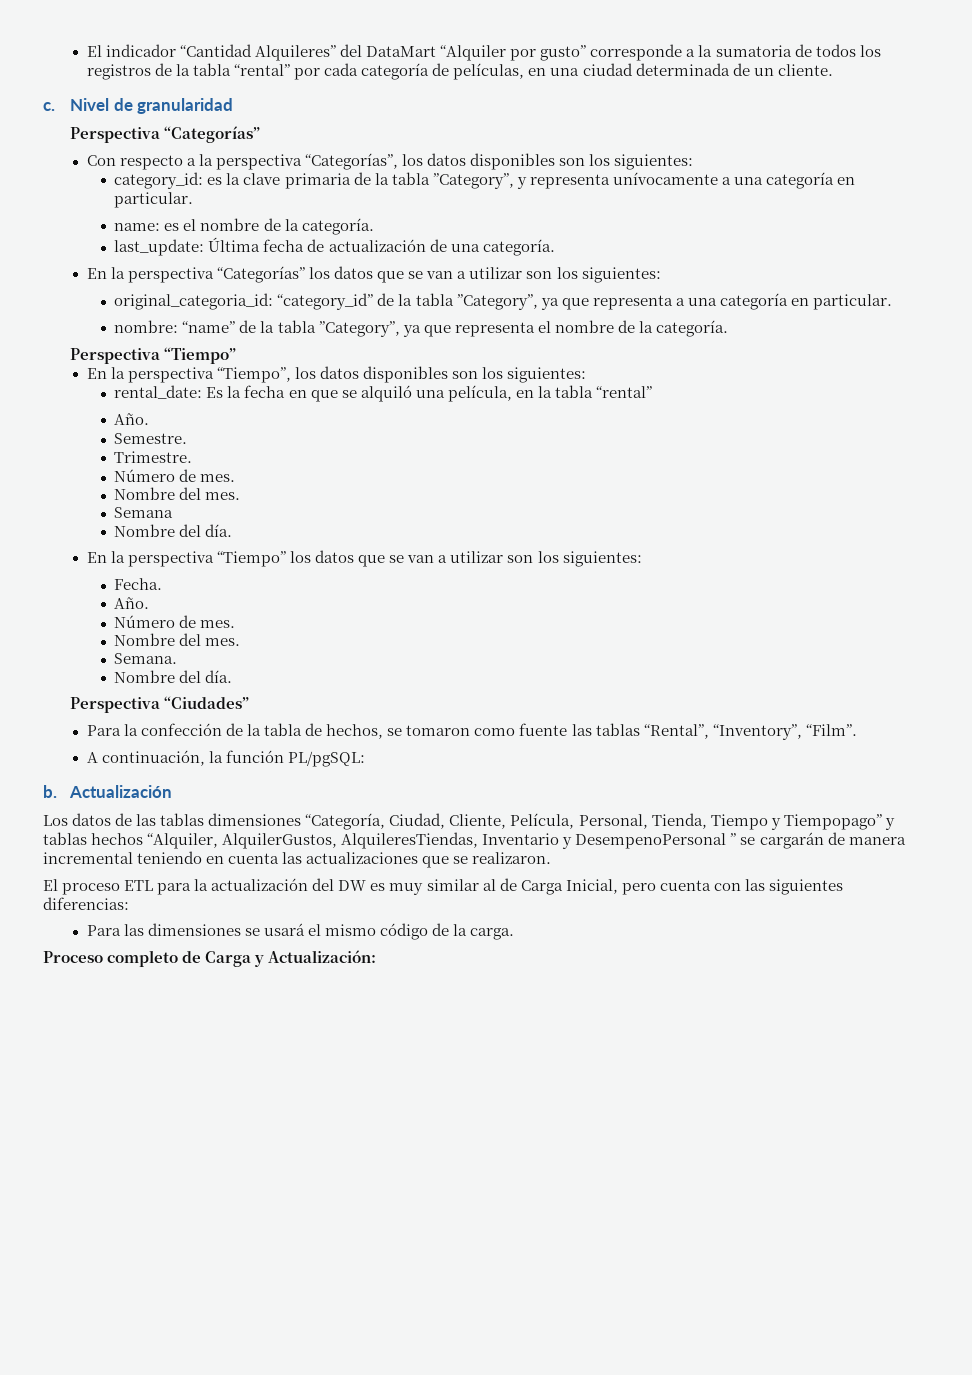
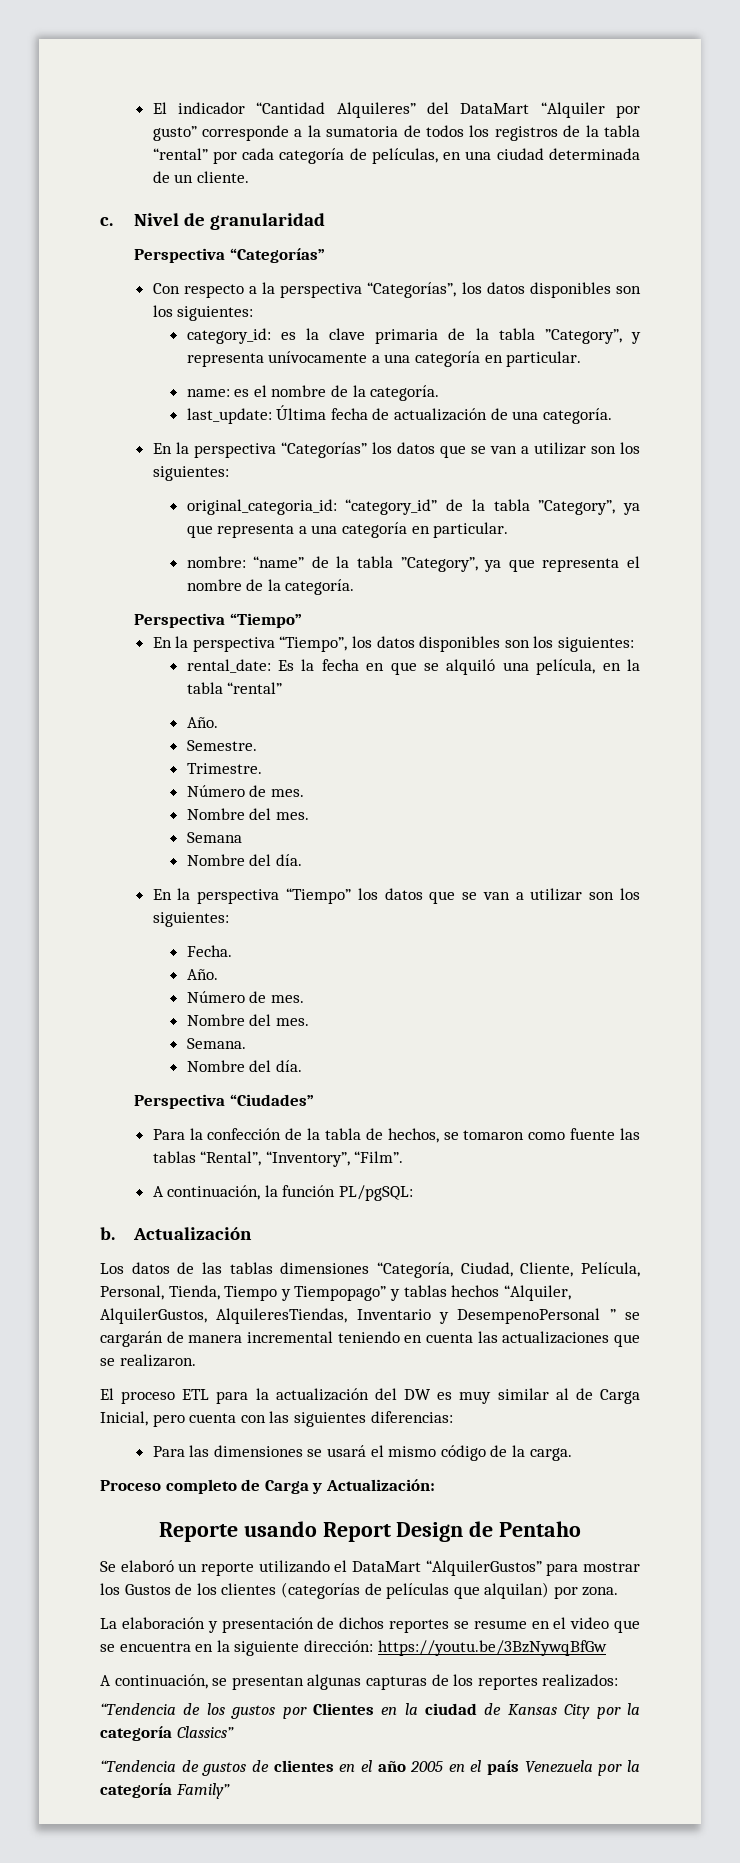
(377, 956) none -> [158,1521,582,1542] [100,1560,640,1576] [100,1582,619,1599] [100,1617,640,1633] [100,1640,607,1656] [100,1674,619,1690] [100,1703,640,1719] [100,1726,234,1741] [100,1760,641,1776] [100,1783,230,1799] // Reporte usando Report Design de Pentaho // Se elaboró un reporte utilizando el DataMart “AlquilerGustos” para mostrar los Gustos de los clientes (categorías de películas que alquilan) por zona. // La elaboración y presentación de dichos reportes se resume en el video que se encuentra en la siguiente dirección: https://youtu.be/3BzNywqBfGw // A continuación, se presentan algunas capturas de los reportes realizados: // “Tendencia de los gustos por Clientes en la ciudad de Kansas City por la categoría Classics” // “Tendencia de gustos de clientes en el año 2005 en el país Venezuela por la categoría Family”

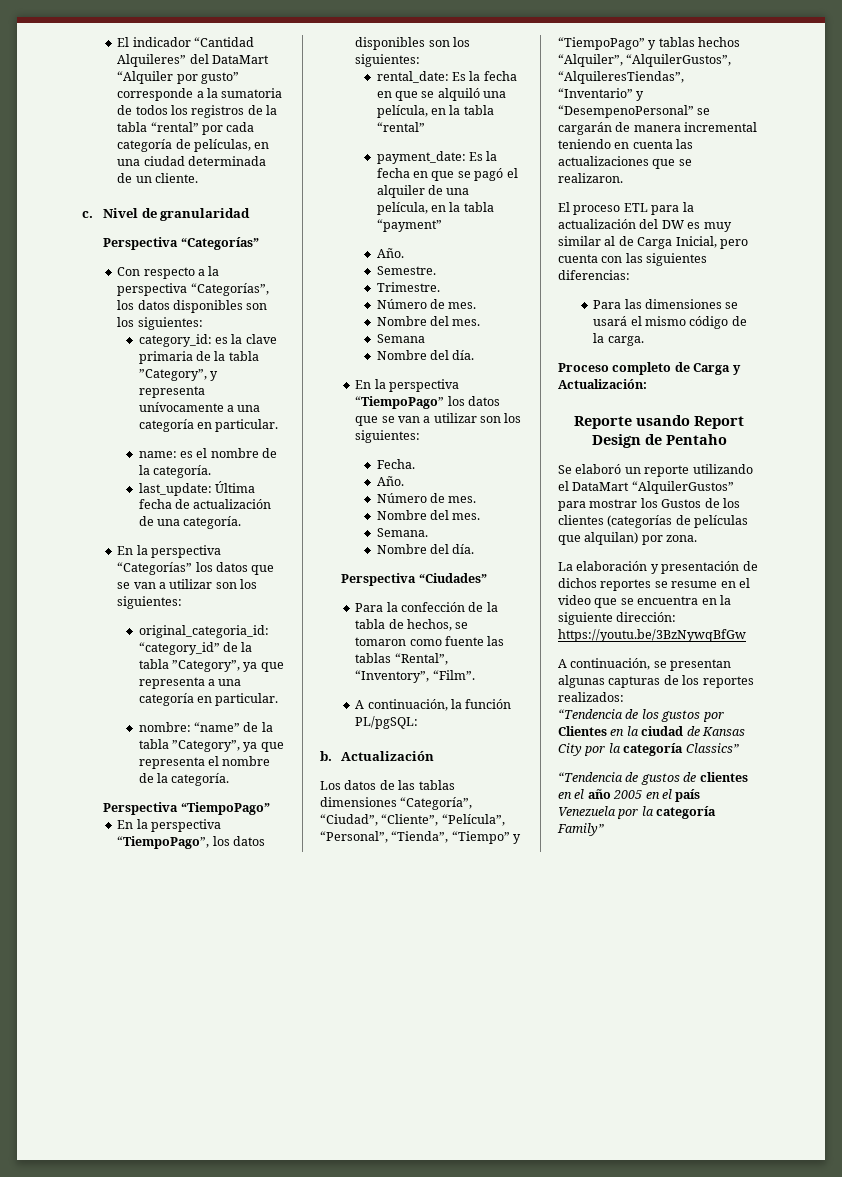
[229,613,302,628] [152,636,348,652] “Tiempo” // En la perspectiva “Tiempo”, -> [180,802,270,815] [117,819,221,832] [117,836,210,849] “TiempoPago” // En la perspectiva “TiempoPago”,
(283, 688) none -> [376,151,498,164] [376,168,518,181] [376,185,470,198] [376,202,494,215] [376,219,442,232] // payment_date: Es la fecha en que se pagó el alquiler de una película, en la tabla “payment”
[286,888,352,904] “Tiempo” -> [355,396,445,409] “TiempoPago”
[376,1262,640,1278] [100,1285,571,1301] [100,1308,616,1324] “Categoría, Ciudad, Cliente, Película, Personal, Tienda, Tiempo y Tiempopago” y tablas hechos “Alquiler, AlquilerGustos, AlquileresTiendas, Inventario y DesempenoPersonal ” -> [400,797,473,810] [320,814,505,826] [320,831,522,844] [558,37,741,50] [558,54,732,67] [558,71,684,84] [558,88,645,101] [558,105,694,118] “Categoría”, “Ciudad”, “Cliente”, “Película”, “Personal”, “Tienda”, “Tiempo” y “TiempoPago” y tablas hechos “Alquiler”, “AlquilerGustos”, “AlquileresTiendas”, “Inventario” y “DesempenoPersonal”

